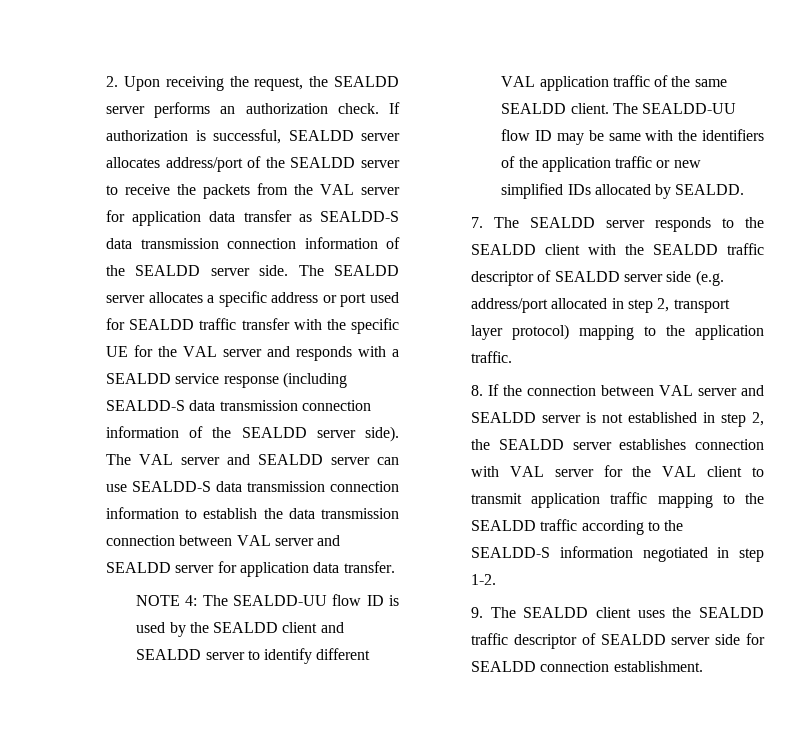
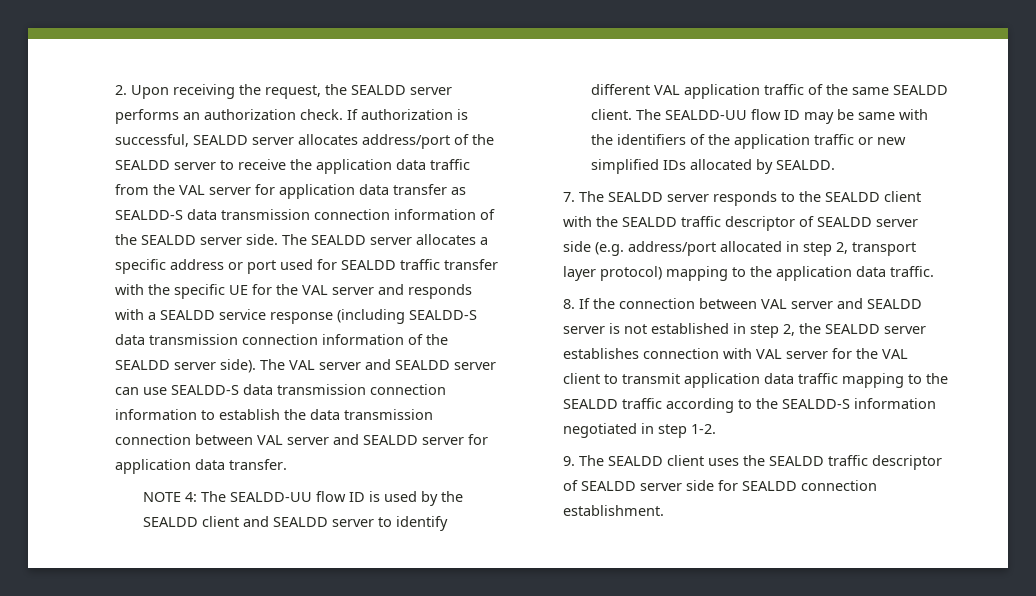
[203,184,251,199] packets -> [316,159,471,174] application data traffic
(764, 332) none -> [856,266,887,277] data
(601, 500) none -> [764,373,795,384] data

